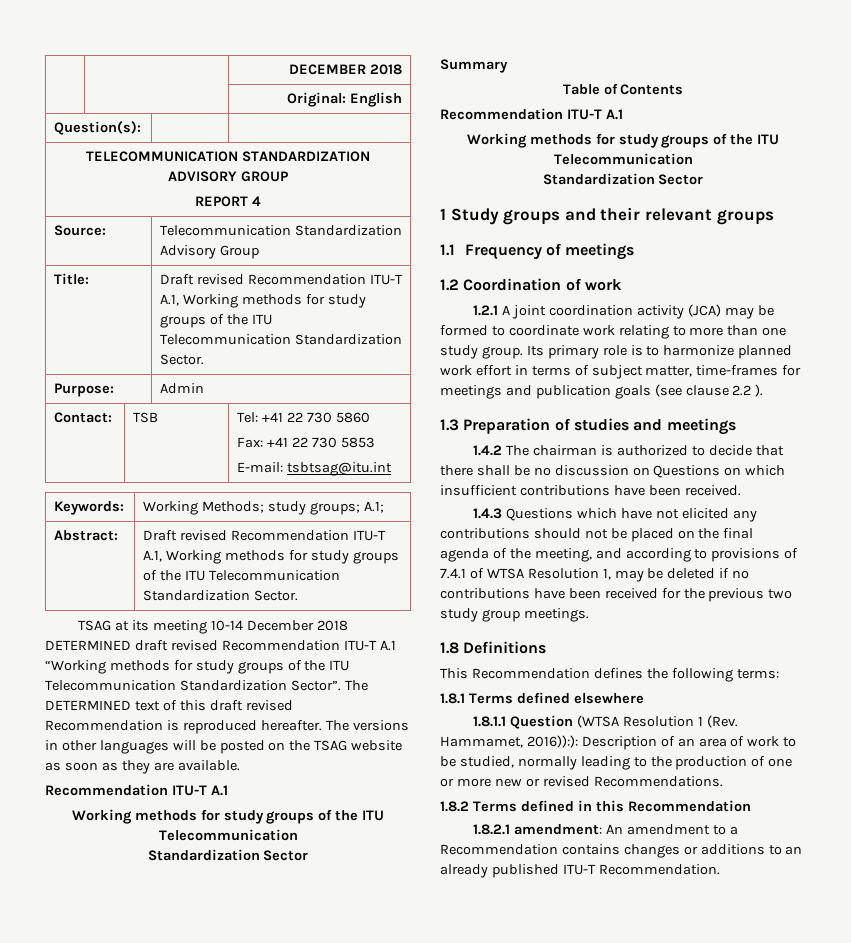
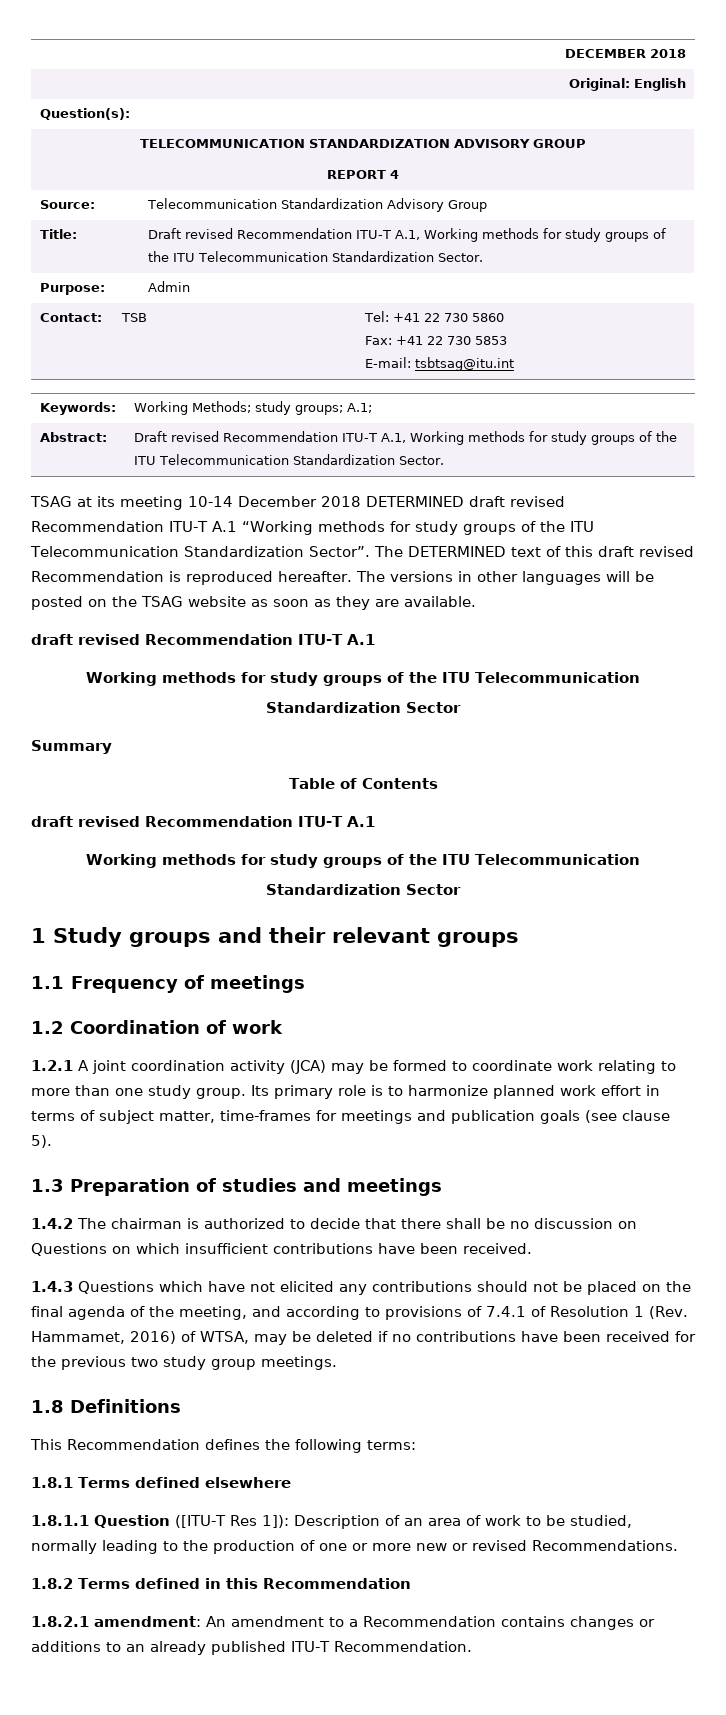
(240, 765) none -> [31,634,140,645] draft revised
(684, 89) none -> [31,816,140,827] draft revised
[732,384,764,397] 2.2 ). -> [31,1135,52,1148] 5).
[486,568,611,580] WTSA Resolution 1, -> [550,1306,688,1319] [31,1331,249,1344] Resolution 1 (Rev. Hammamet, 2016) of WTSA,
[576,715,738,728] [440,735,578,748] (WTSA Resolution 1 (Rev. Hammamet, 2016)):): -> [175,1515,289,1528] ([ITU-T Res 1]):

